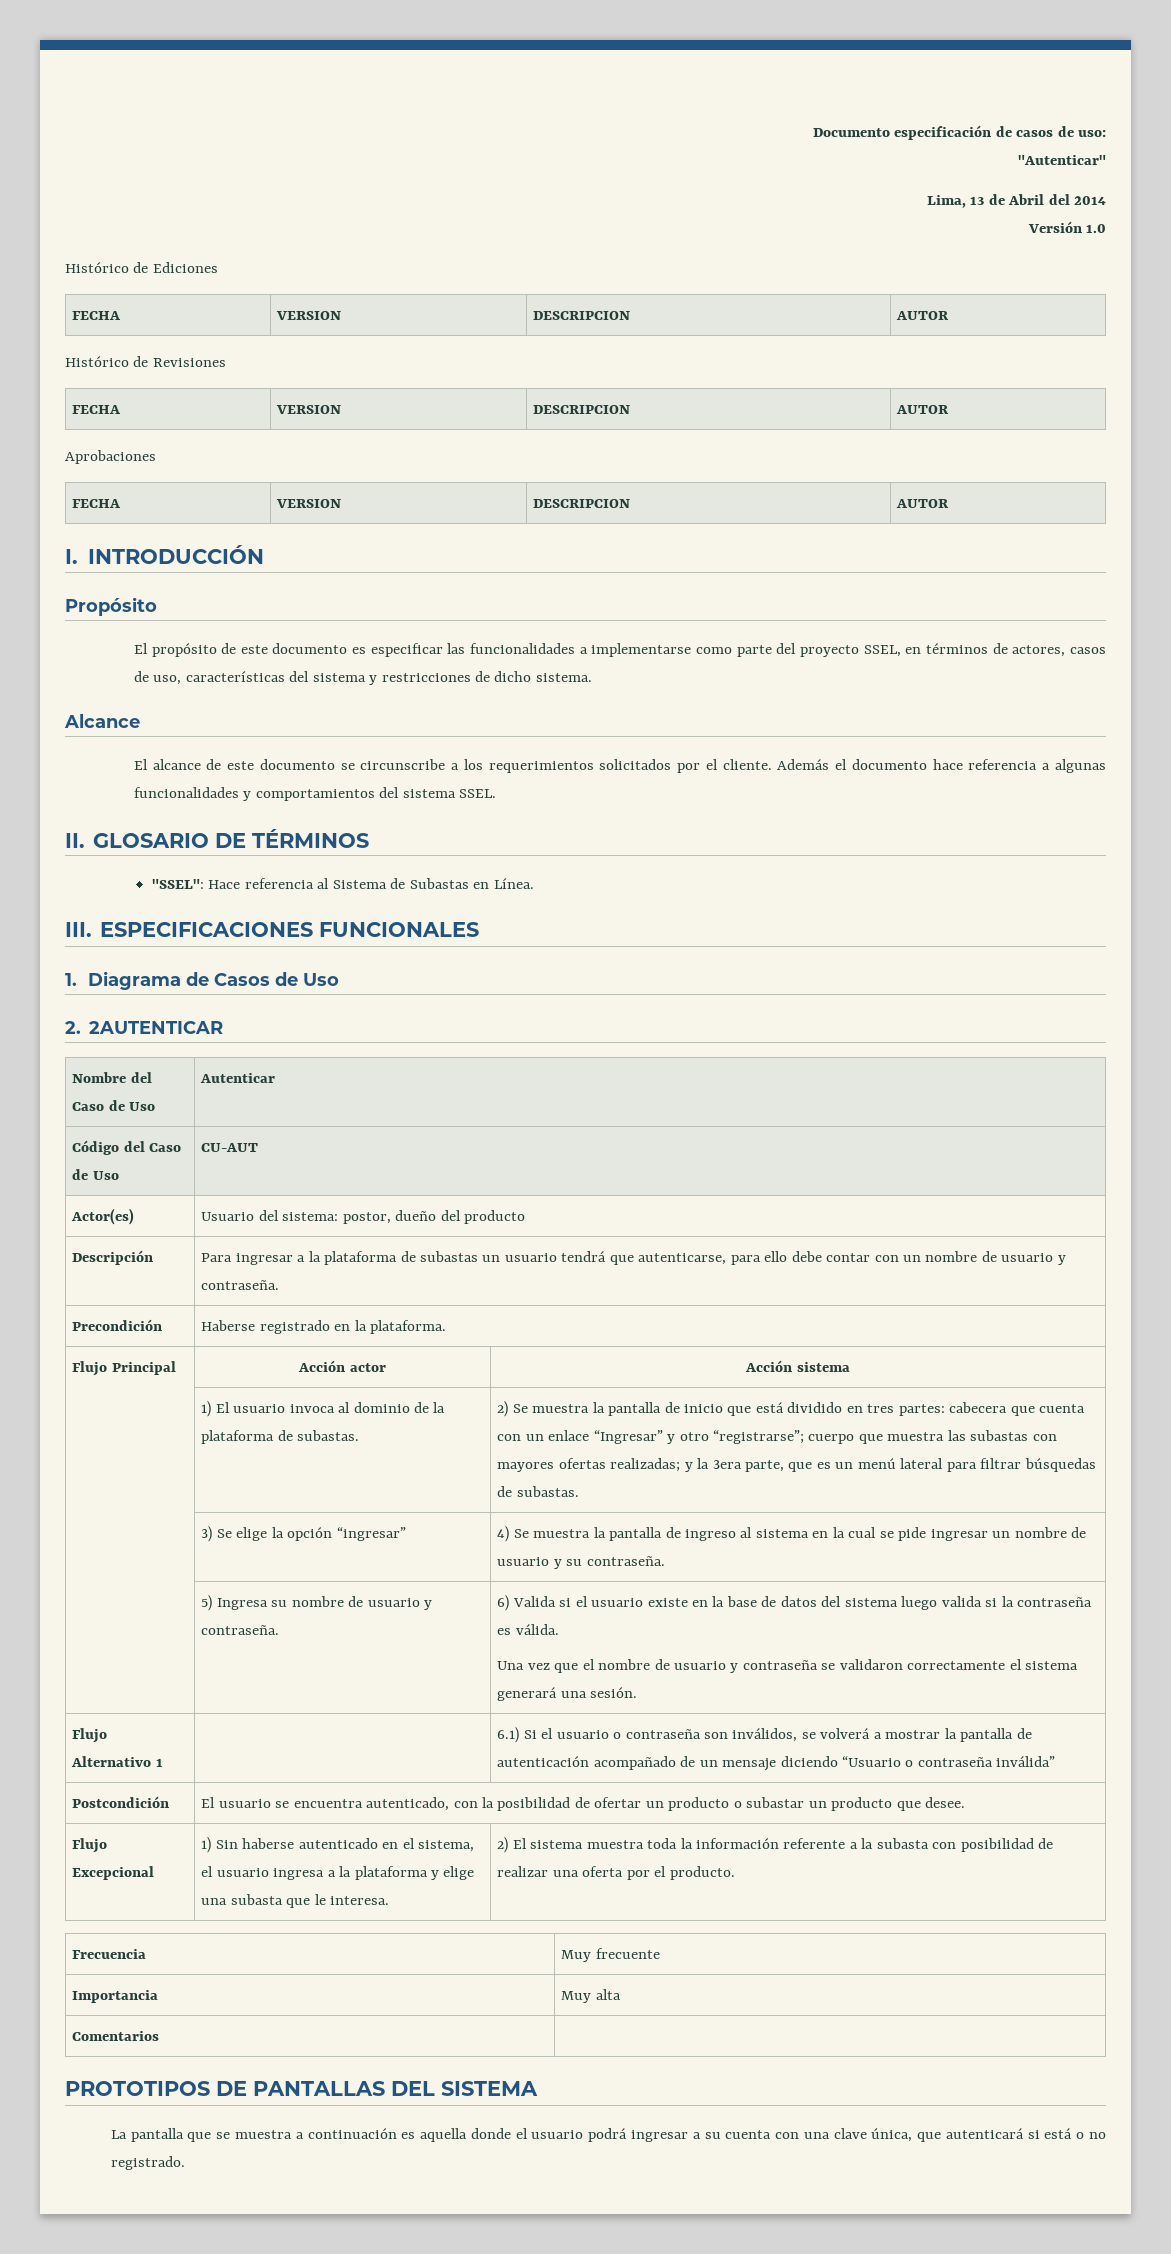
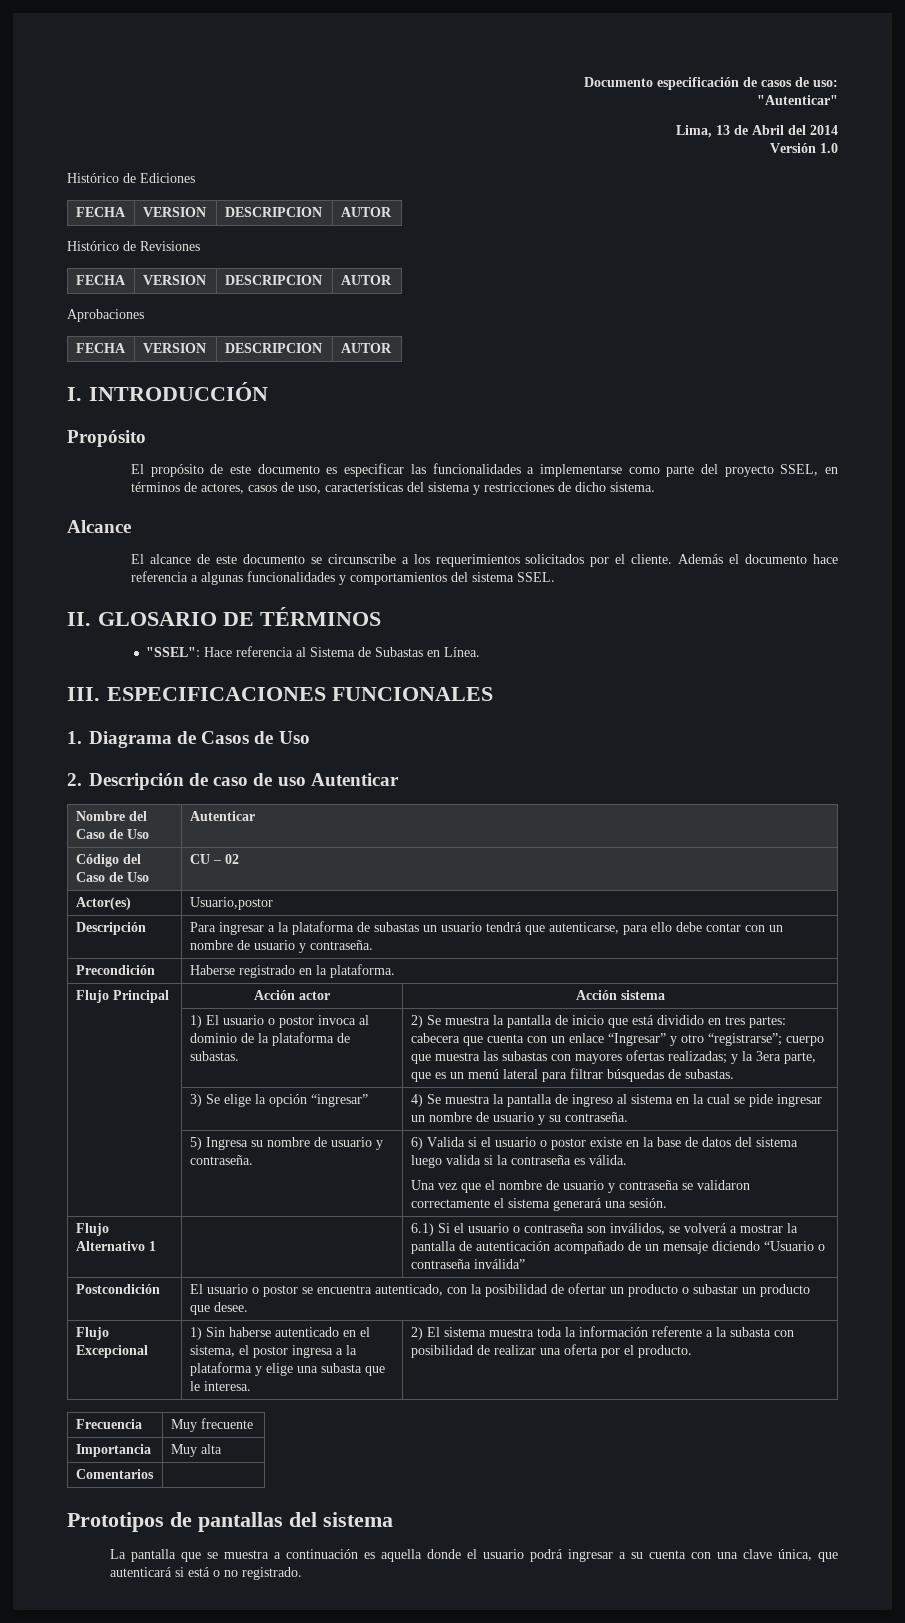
[89,1021,224,1034] 2AUTENTICAR -> [89,773,399,790] Descripción de caso de uso Autenticar
[201,1143,259,1152] [71,1208,135,1225] [201,1210,526,1224] CU-AUT // Actor(es) | Usuario del sistema: postor, dueño del producto -> [189,854,239,864] [75,897,131,910] [189,897,273,910] CU – 02 // Actor(es) | Usuario,postor
(286, 1408) none -> [267,1016,314,1028] o postor
(644, 1602) none -> [539,1138,586,1150] o postor
(271, 1803) none -> [251,1285,298,1297] o postor
[216,1868,269,1877] usuario -> [252,1346,288,1358] postor
[65,2081,538,2096] PROTOTIPOS DE PANTALLAS DEL SISTEMA -> [67,1512,393,1532] Prototipos de pantallas del sistema

